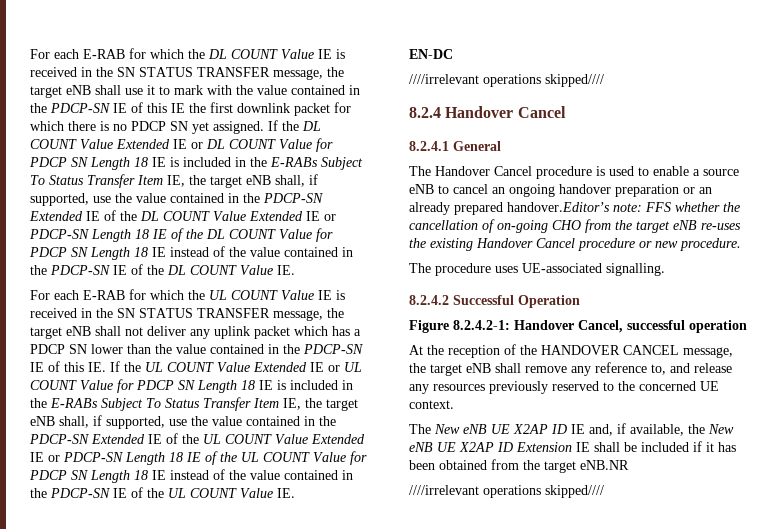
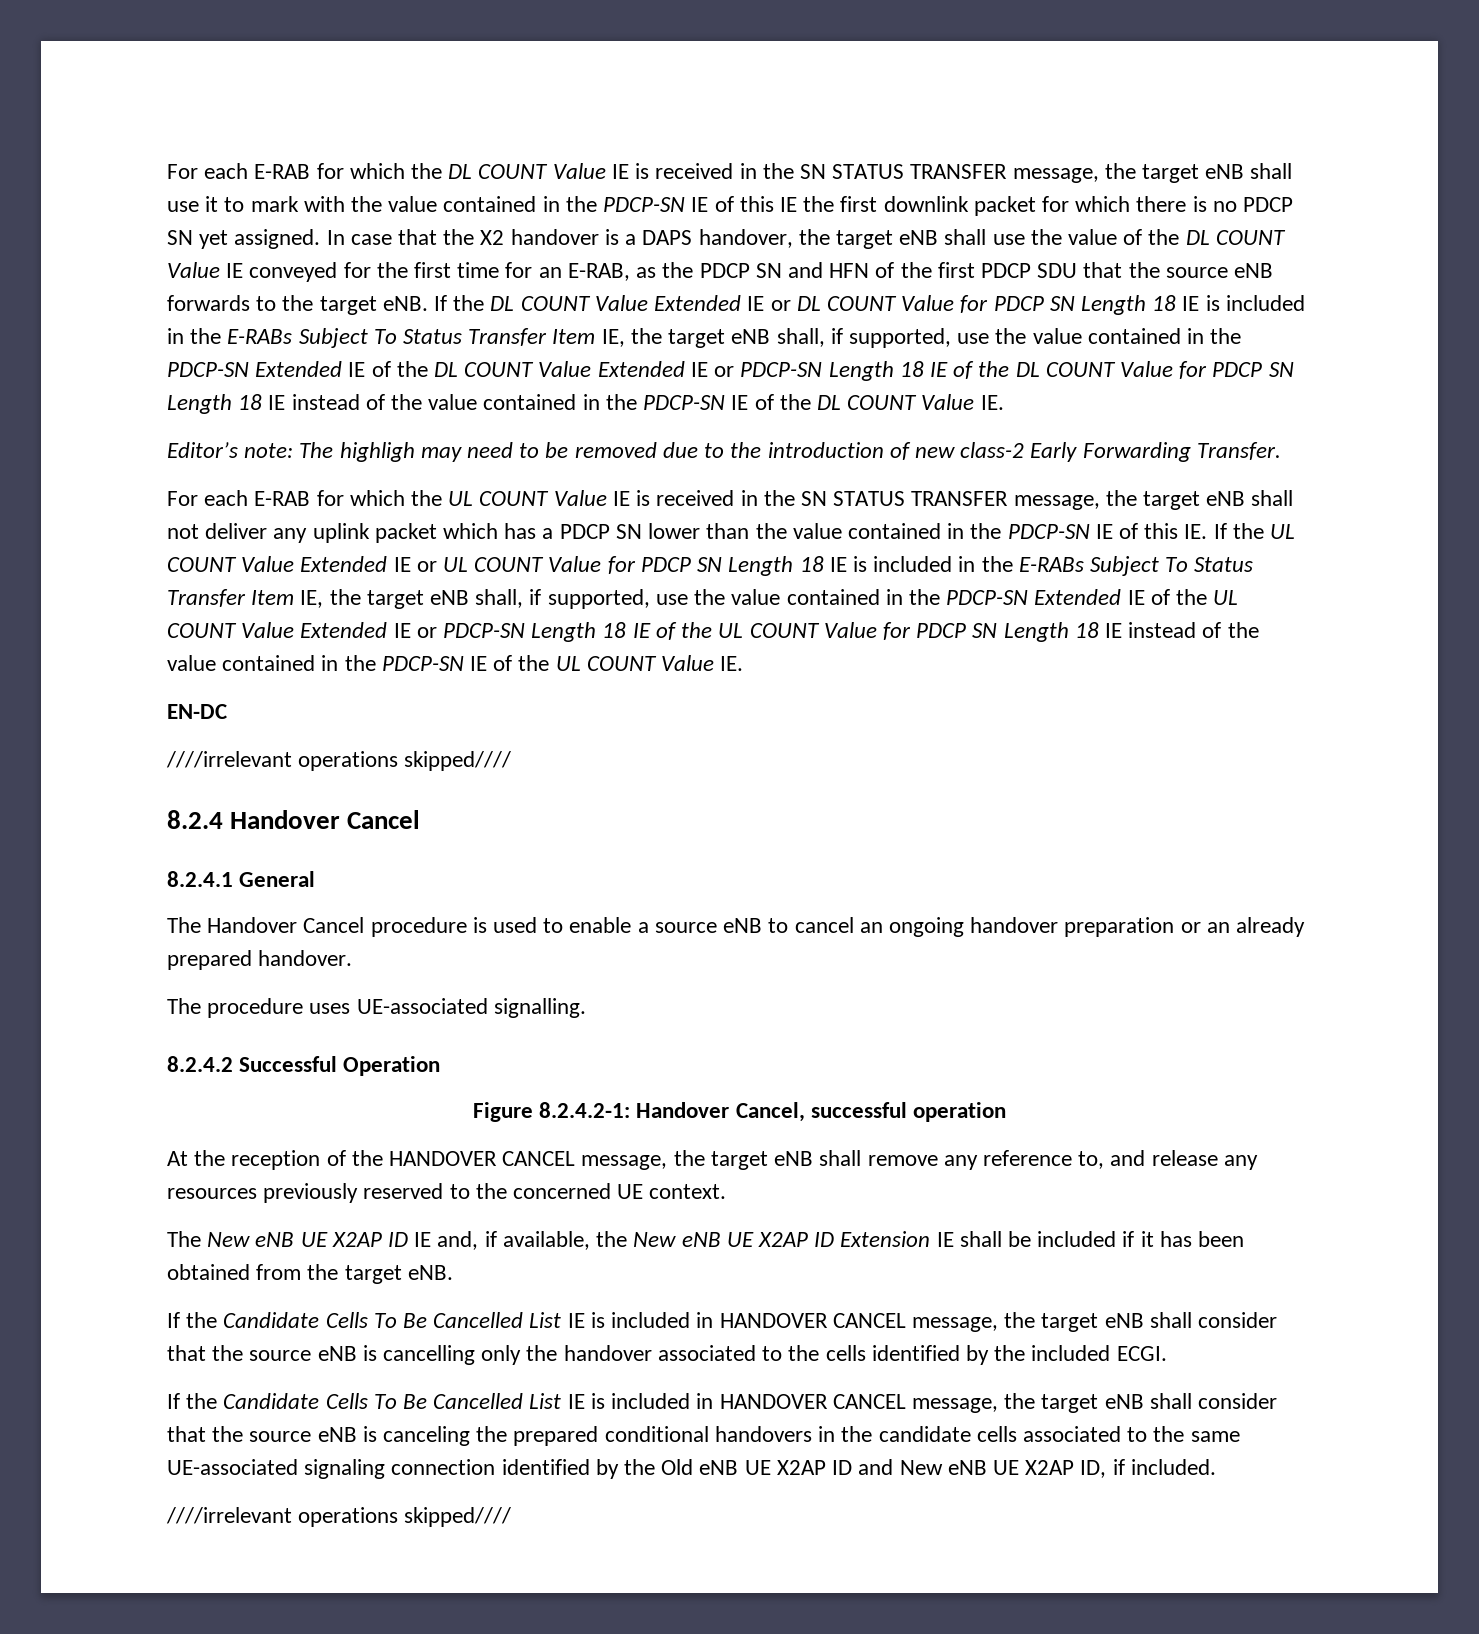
(264, 127) none -> [326,229,1286,249] [167,262,1274,282] [167,295,428,315] In case that the X2 handover is a DAPS handover, the target eNB shall use the value of the DL COUNT Value IE conveyed for the first time for an E-RAB, as the PDCP SN and HFN of the first PDCP SDU that the source eNB forwards to the target eNB.
(295, 270) none -> [167,442,1281,462] // Editor’s note: The highligh may need to be removed due to the introduction of new class-2 Early Forwarding Transfer.
[507,202,740,212] [409,219,741,233] [409,238,741,251] handover.Editor’s note: FFS whether the cancellation of on-going CHO from the target eNB re-uses the existing Handover Cancel procedure or new procedure. -> [258,950,353,966] handover.
[580,460,629,470] eNB.NR -> [407,1265,453,1280] [167,1312,1277,1332] [167,1345,1167,1365] [167,1393,1277,1413] [167,1426,1240,1446] [167,1459,1216,1479] eNB. // If the Candidate Cells To Be Cancelled List IE is included in HANDOVER CANCEL message, the target eNB shall consider that the source eNB is cancelling only the handover associated to the cells identified by the included ECGI. // If the Candidate Cells To Be Cancelled List IE is included in HANDOVER CANCEL message, the target eNB shall consider that the source eNB is canceling the prepared conditional handovers in the candidate cells associated to the same UE-associated signaling connection identified by the Old eNB UE X2AP ID and New eNB UE X2AP ID, if included.

